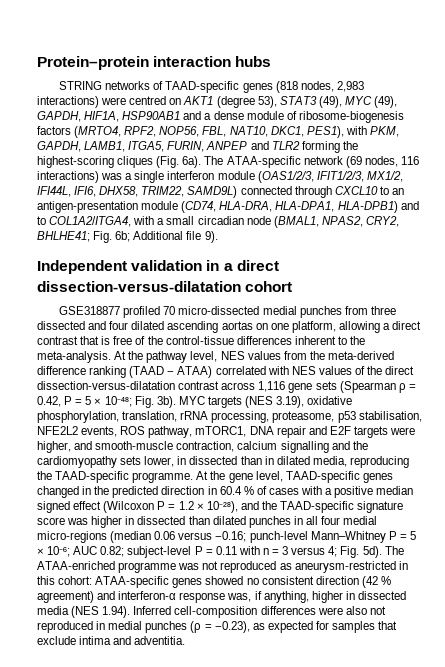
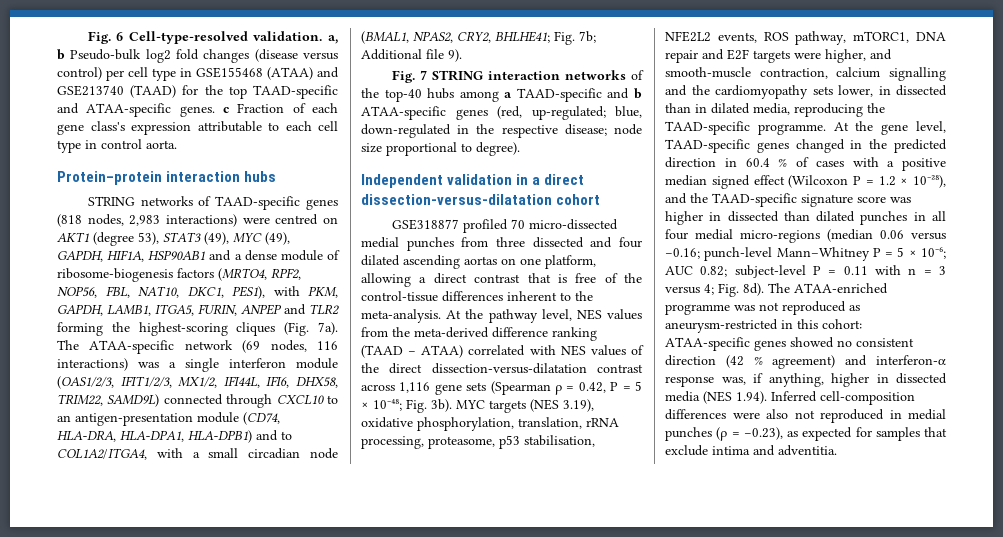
(37, 63) none -> [87,31,338,44] [57,49,338,63] [57,67,339,81] [57,85,338,99] [57,103,338,117] [57,121,338,135] [57,139,177,153] Fig. 6 Cell-type-resolved validation. a, b Pseudo-bulk log2 fold changes (disease versus control) per cell type in GSE155468 (ATAA) and GSE213740 (TAAD) for the top TAAD-specific and ATAA-specific genes. c Fraction of each gene class's expression attributable to each cell type in control aorta. //
[182,156,202,168] 6a). -> [318,322,338,335] 7a).
[115,231,131,242] 6b; -> [579,31,596,43] 7b;
(218, 237) none -> [391,70,644,83] [361,88,642,102] [361,106,642,120] [361,124,642,138] [361,142,520,156] // Fig. 7 STRING interaction networks of the top-40 hubs among a TAAD-specific and b ATAA-specific genes (red, up-regulated; blue, down-regulated in the respective disease; node size proportional to degree).
[362,546,382,558] 5d). -> [743,283,764,296] 8d).

